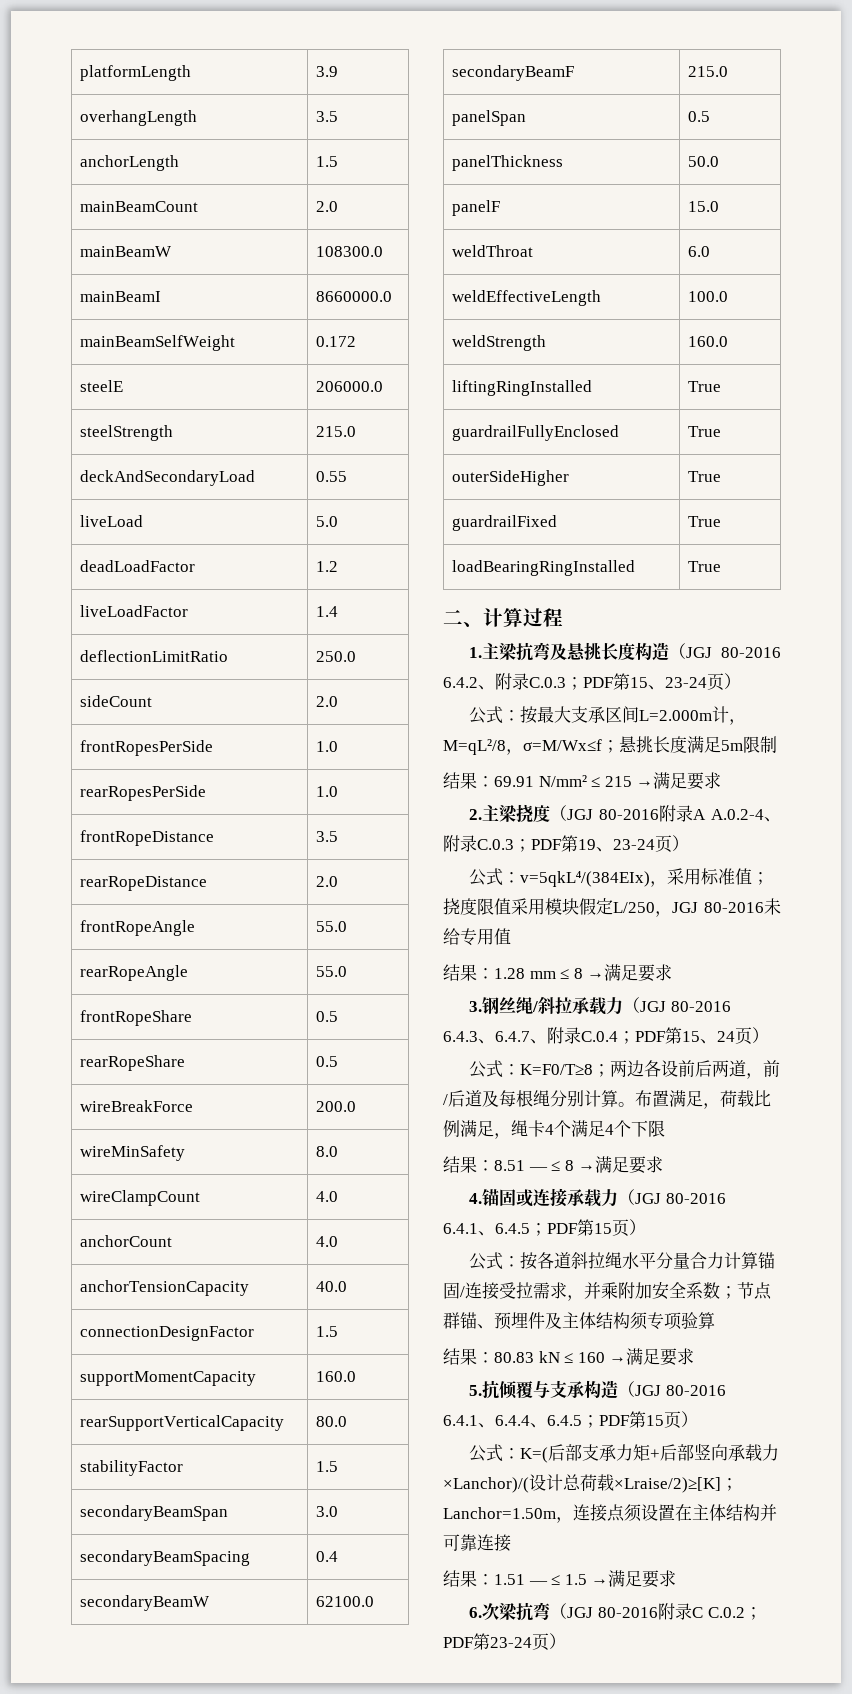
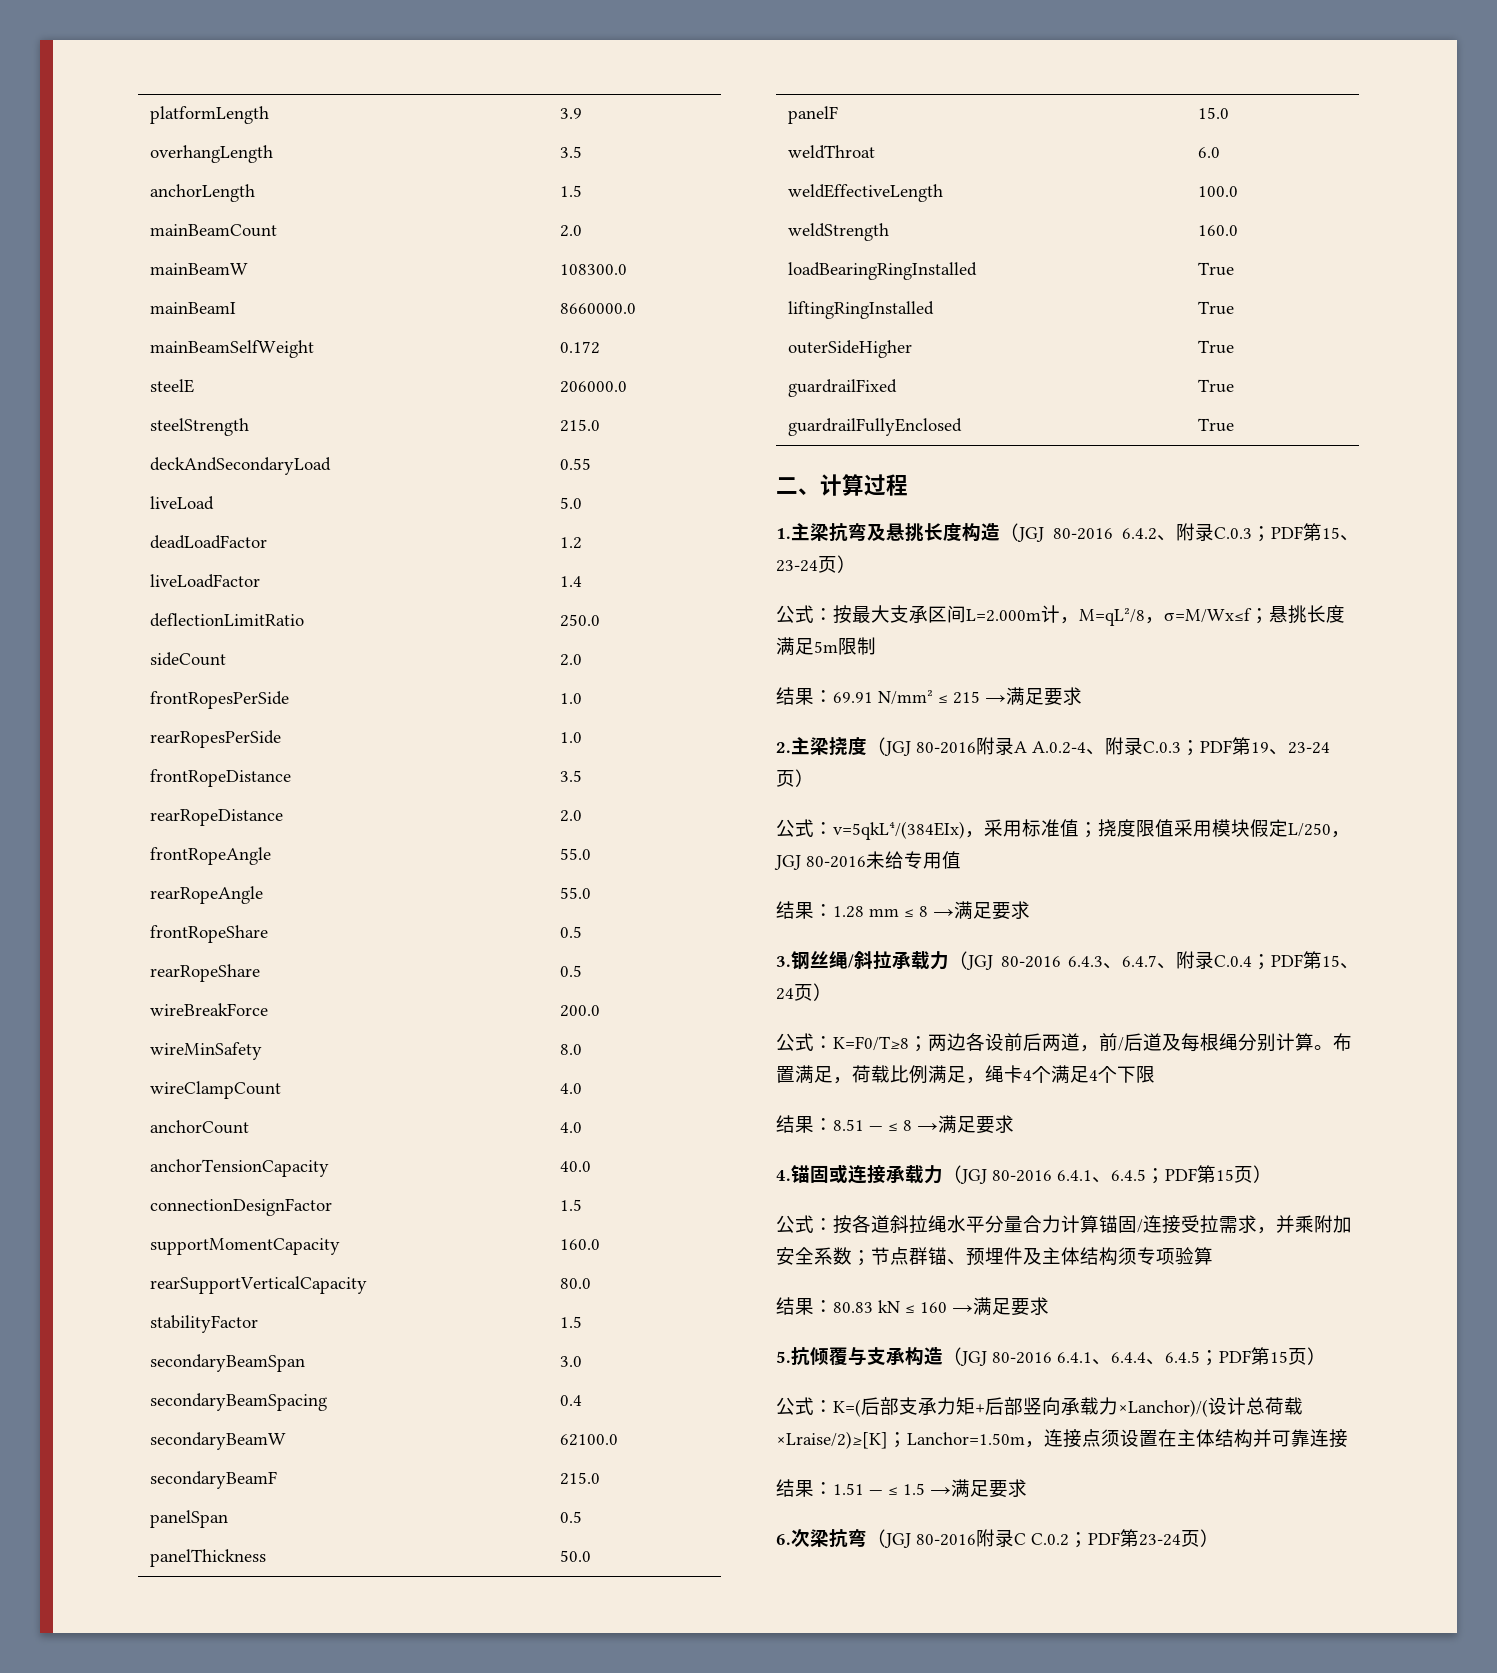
[451,380,592,396] [687,381,721,392] [451,425,619,441] liftingRingInstalled | True // guardrailFullyEnclosed -> [788,262,978,280] [1198,262,1235,276] [788,301,935,319] loadBearingRingInstalled | True // liftingRingInstalled
[451,560,635,576] loadBearingRingInstalled -> [788,418,963,436] guardrailFullyEnclosed

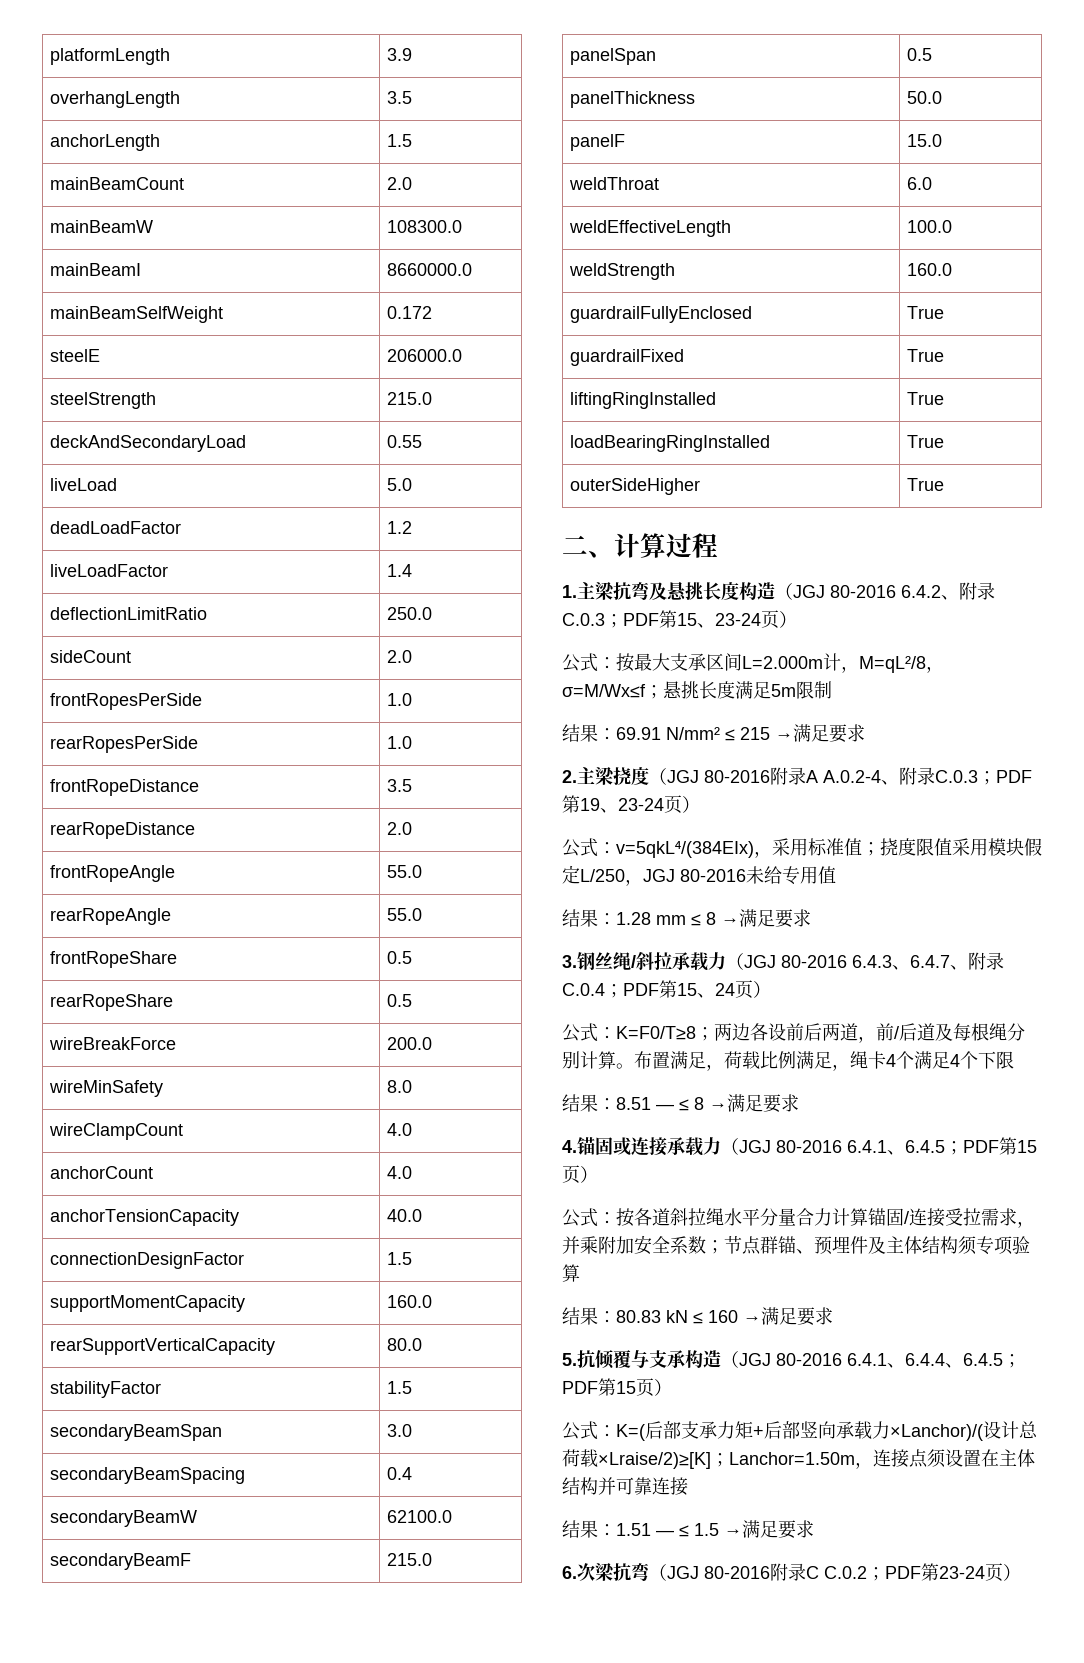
[788,262,978,280] loadBearingRingInstalled -> [569,306,752,323] [906,306,944,319] [569,349,684,366] guardrailFullyEnclosed | True // guardrailFixed
[788,340,913,358] [1198,340,1235,354] [788,379,898,397] [1198,379,1235,393] [788,418,963,436] outerSideHigher | True // guardrailFixed | True // guardrailFullyEnclosed -> [569,435,770,452] [906,435,944,448] [569,478,700,495] loadBearingRingInstalled | True // outerSideHigher

